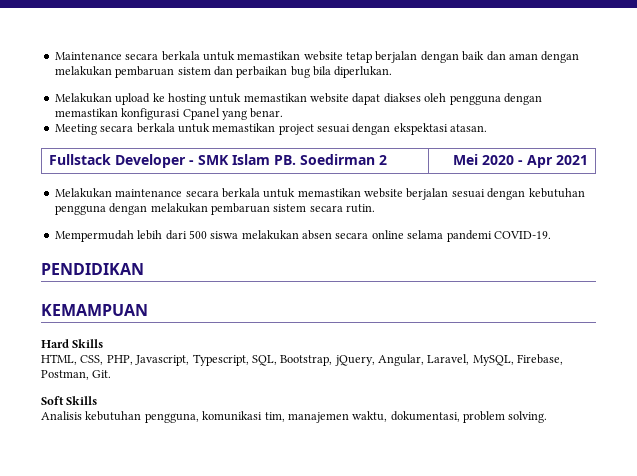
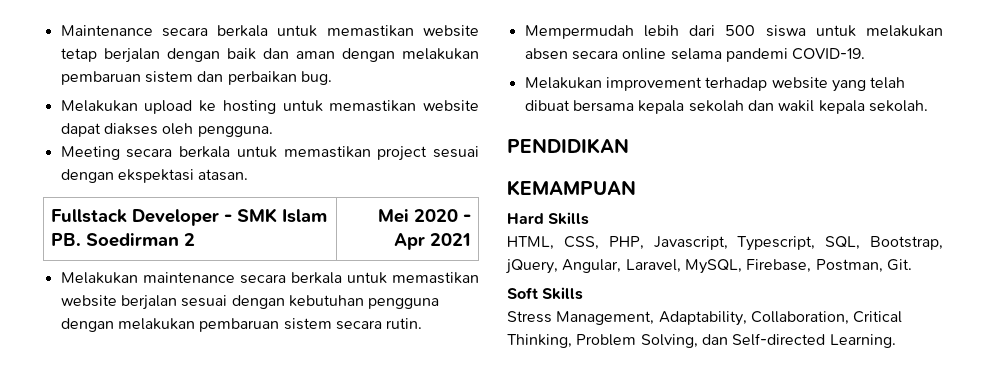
[290,66,393,78] bug bila diperlukan. -> [300,71,332,85] bug.
[449,93,542,105] [54,108,284,120] pengguna dengan memastikan konfigurasi Cpanel yang benar. -> [197,126,273,137] pengguna.
(239, 235) none -> [815,25,856,37] untuk
(551, 235) none -> [524,77,906,92] [524,100,928,114] // Melakukan improvement terhadap website yang telah dibuat bersama kepala sekolah dan wakil kepala sekolah.
[41,411,548,423] Analisis kebutuhan pengguna, komunikasi tim, manajemen waktu, dokumentasi, problem solving. -> [507,311,903,326] [507,333,896,348] Stress Management, Adaptability, Collaboration, Critical Thinking, Problem Solving, dan Self-directed Learning.

